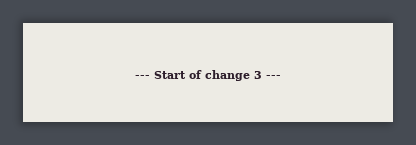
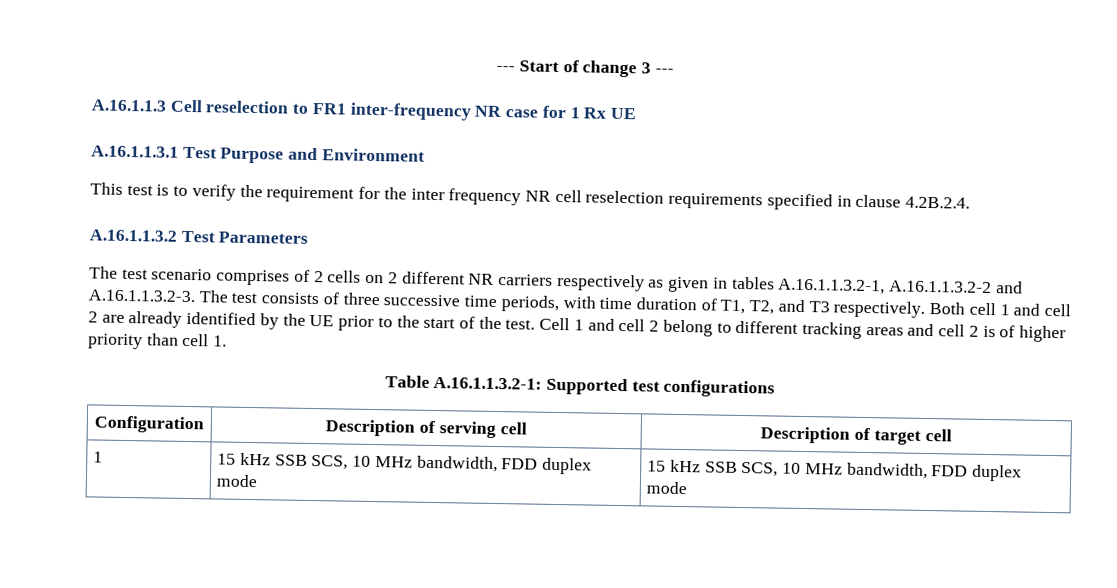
(281, 77) none -> [91,99,637,121] [91,145,425,164] [90,182,971,211] [89,229,309,244] [89,266,1023,295] [88,289,1071,318] [88,311,1067,343] [88,333,228,350] [384,375,776,398] [94,415,204,434] [325,419,527,438] [760,426,952,445] [93,451,104,463] [217,452,593,475] [216,474,259,488] [647,459,1023,482] [646,481,688,495] // A.16.1.1.3 Cell reselection to FR1 inter-frequency NR case for 1 Rx UE // A.16.1.1.3.1 Test Purpose and Environment // This test is to verify the requirement for the inter frequency NR cell reselection requirements specified in clause 4.2B.2.4. // A.16.1.1.3.2 Test Parameters // The test scenario comprises of 2 cells on 2 different NR carriers respectively as given in tables A.16.1.1.3.2-1, A.16.1.1.3.2-2 and A.16.1.1.3.2-3. The test consists of three successive time periods, with time duration of T1, T2, and T3 respectively. Both cell 1 and cell 2 are already identified by the UE prior to the start of the test. Cell 1 and cell 2 belong to different tracking areas and cell 2 is of higher priority than cell 1. // Table A.16.1.1.3.2-1: Supported test configurations // Configuration | Description of serving cell | Description of target cell // 1 | 15 kHz SSB SCS, 10 MHz bandwidth, FDD duplex mode | 15 kHz SSB SCS, 10 MHz bandwidth, FDD duplex mode

